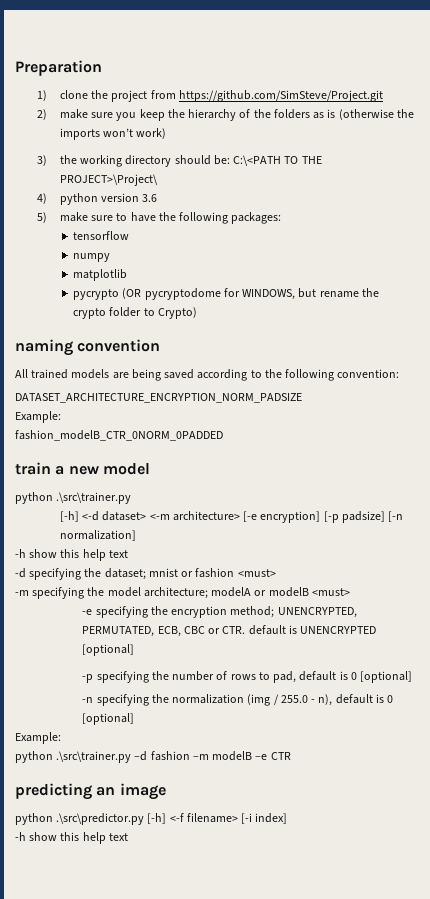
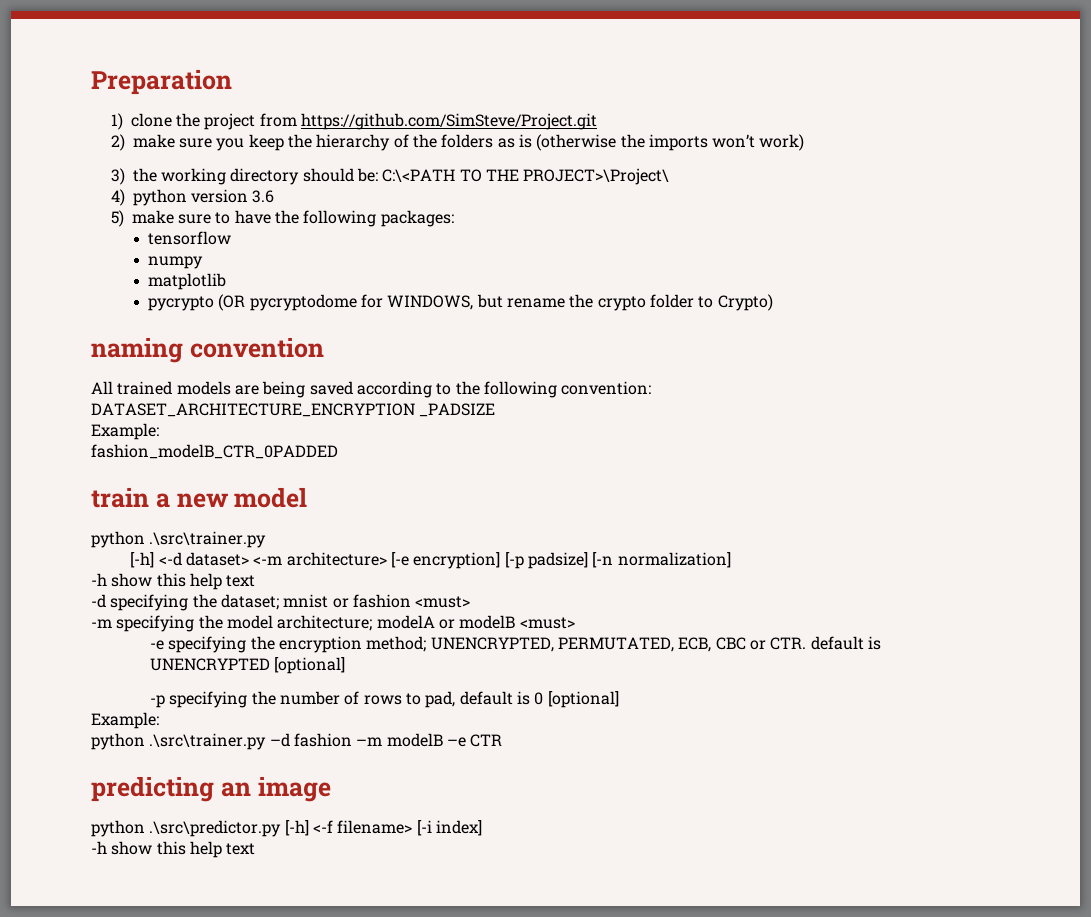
[15,393,302,403] [15,411,61,423] [15,430,223,441] DATASET_ARCHITECTURE_ENCRYPTION_NORM_PADSIZE // Example: // fashion_modelB_CTR_0NORM_0PADDED -> [91,403,496,417] [91,423,159,440] [91,444,338,459] DATASET_ARCHITECTURE_ENCRYPTION _PADSIZE // Example: // fashion_modelB_CTR_0PADDED
[82,694,394,706] [82,713,135,725] // -n specifying the normalization (img / 255.0 - n), default is 0 [optional] -> (619, 699) none

